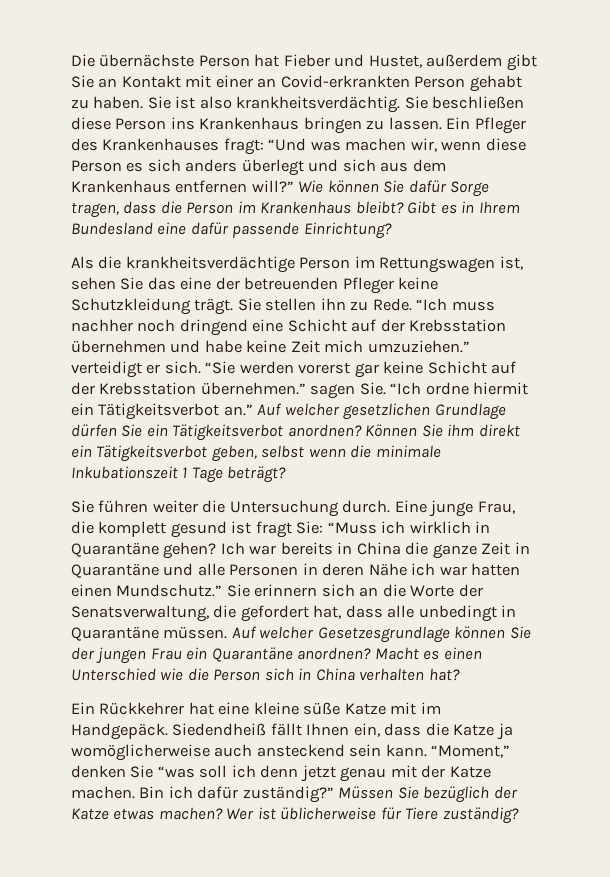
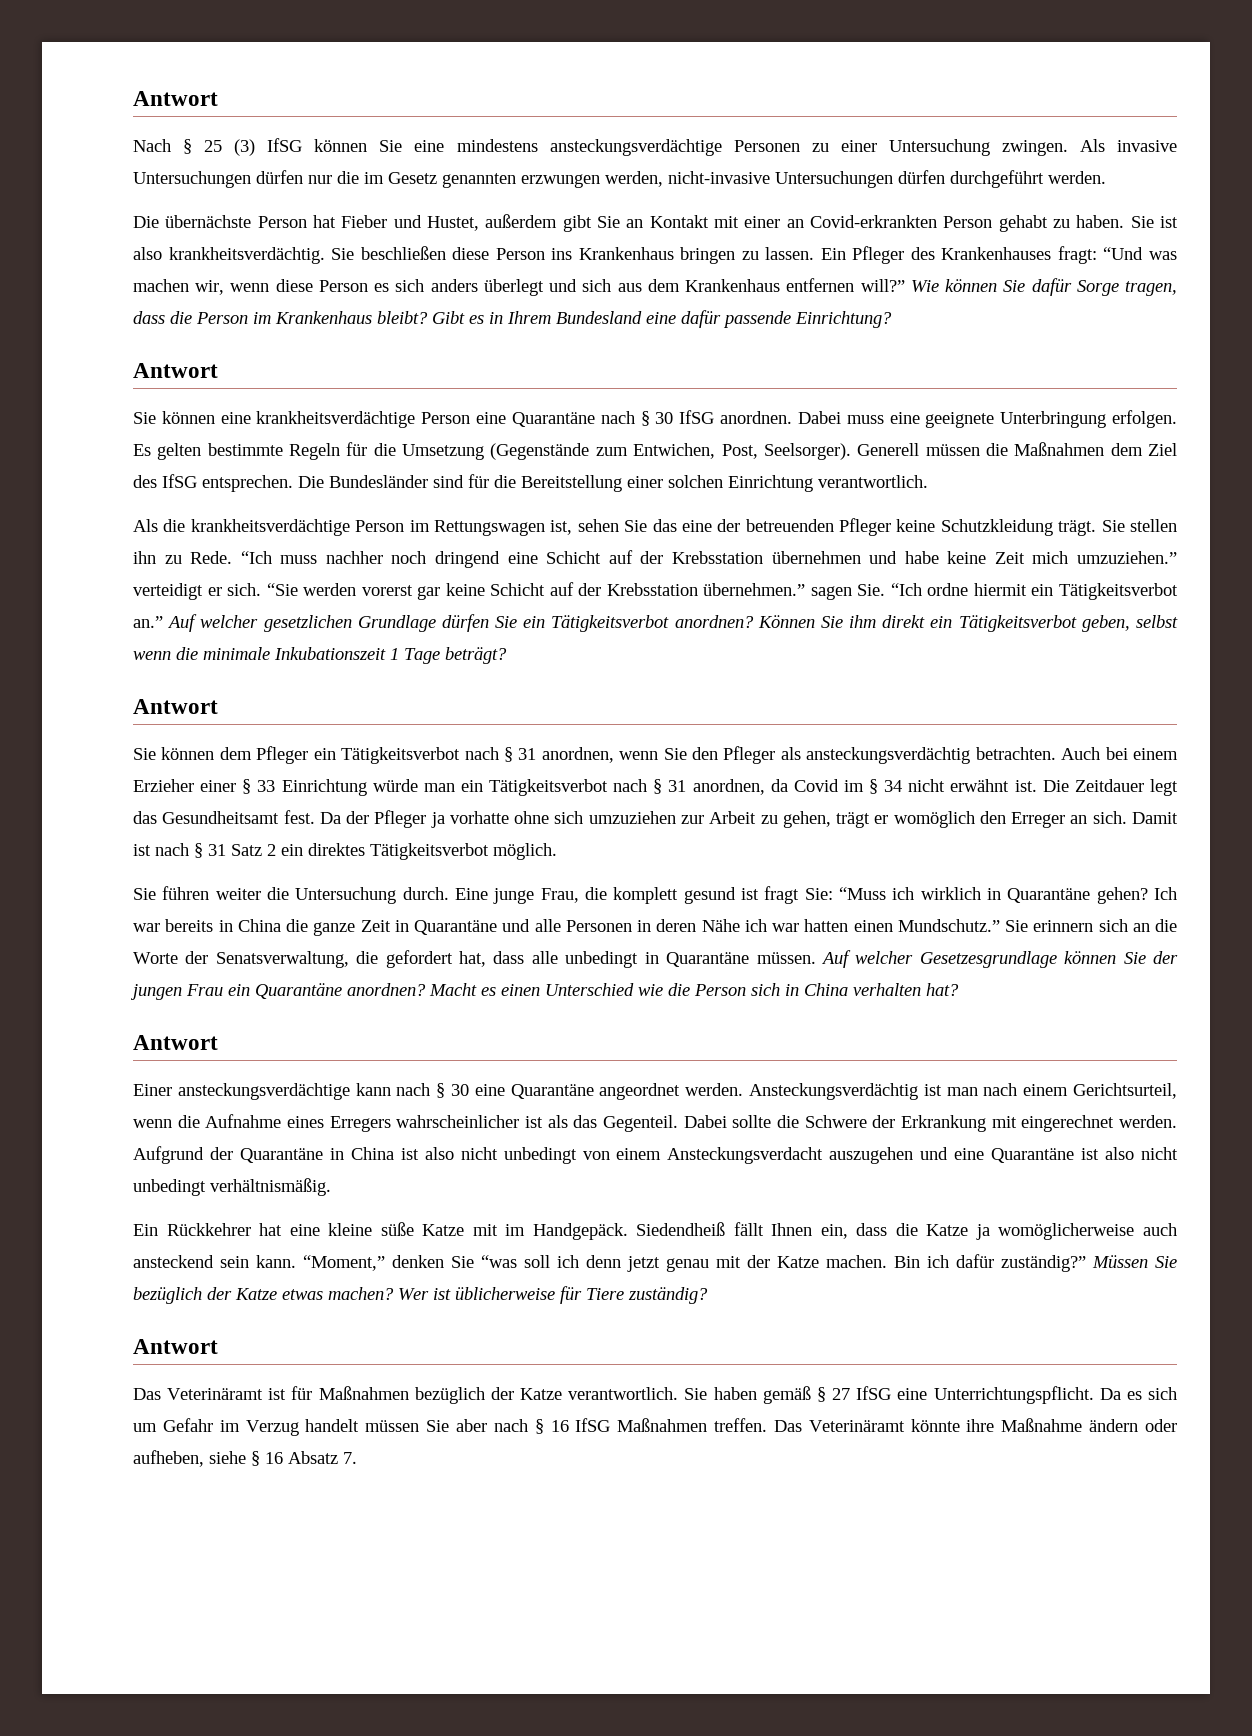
(71, 60) none -> [133,91,218,106] [133,138,1177,156] [133,170,1106,188] Antwort // Nach § 25 (3) IfSG können Sie eine mindestens ansteckungsverdächtige Personen zu einer Untersuchung zwingen. Als invasive Untersuchungen dürfen nur die im Gesetz genannten erzwungen werden, nicht-invasive Untersuchungen dürfen durchgeführt werden. //
(392, 230) none -> [133,363,218,378] [133,410,1178,428] [133,442,1178,460] [133,474,928,492] // Antwort // Sie können eine krankheitsverdächtige Person eine Quarantäne nach § 30 IfSG anordnen. Dabei muss eine geeignete Unterbringung erfolgen. Es gelten bestimmte Regeln für die Umsetzung (Gegenstände zum Entwichen, Post, Seelsorger). Generell müssen die Maßnahmen dem Ziel des IfSG entsprechen. Die Bundesländer sind für die Bereitstellung einer solchen Einrichtung verantwortlich.
(287, 474) none -> [133,699,218,714] [133,746,1179,764] [133,779,1179,796] [133,810,1178,828] [133,843,557,860] // Antwort // Sie können dem Pfleger ein Tätigkeitsverbot nach § 31 anordnen, wenn Sie den Pfleger als ansteckungsverdächtig betrachten. Auch bei einem Erzieher einer § 33 Einrichtung würde man ein Tätigkeitsverbot nach § 31 anordnen, da Covid im § 34 nicht erwähnt ist. Die Zeitdauer legt das Gesundheitsamt fest. Da der Pfleger ja vorhatte ohne sich umzuziehen zur Arbeit zu gehen, trägt er womöglich den Erreger an sich. Damit ist nach § 31 Satz 2 ein direktes Tätigkeitsverbot möglich.
(460, 674) none -> [133,1035,218,1050] [133,1083,1177,1100] [133,1114,1177,1132] [133,1146,1179,1164] [133,1178,331,1196] // Antwort // Einer ansteckungsverdächtige kann nach § 30 eine Quarantäne angeordnet werden. Ansteckungsverdächtig ist man nach einem Gerichtsurteil, wenn die Aufnahme eines Erregers wahrscheinlicher ist als das Gegenteil. Dabei sollte die Schwere der Erkrankung mit eingerechnet werden. Aufgrund der Quarantäne in China ist also nicht unbedingt von einem Ansteckungsverdacht auszugehen und eine Quarantäne ist also nicht unbedingt verhältnismäßig.
(519, 815) none -> [133,1339,218,1354] [133,1386,1177,1404] [133,1418,1178,1436] [133,1450,357,1467] // Antwort // Das Veterinäramt ist für Maßnahmen bezüglich der Katze verantwortlich. Sie haben gemäß § 27 IfSG eine Unterrichtungspflicht. Da es sich um Gefahr im Verzug handelt müssen Sie aber nach § 16 IfSG Maßnahmen treffen. Das Veterinäramt könnte ihre Maßnahme ändern oder aufheben, siehe § 16 Absatz 7.

